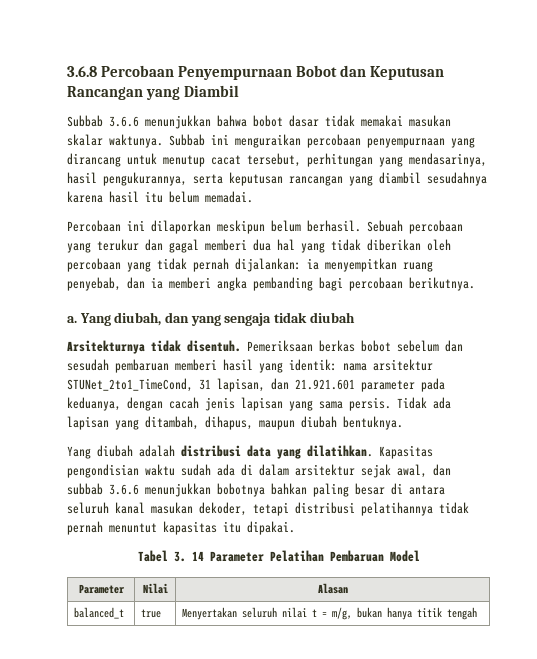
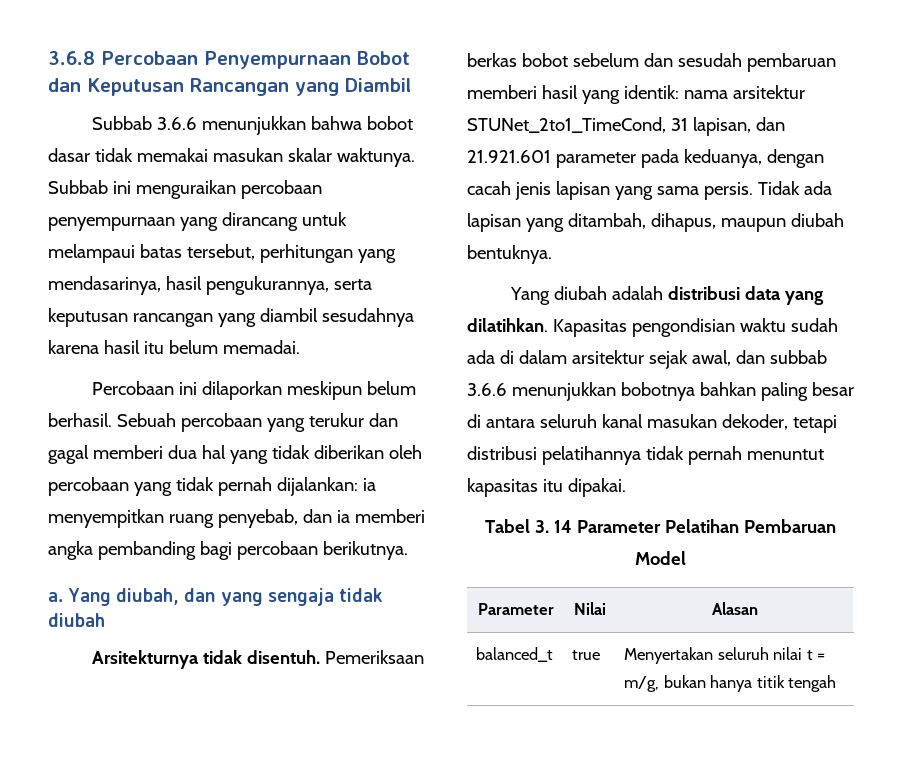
[163,155,241,167] menutup cacat -> [48,244,182,263] melampaui batas

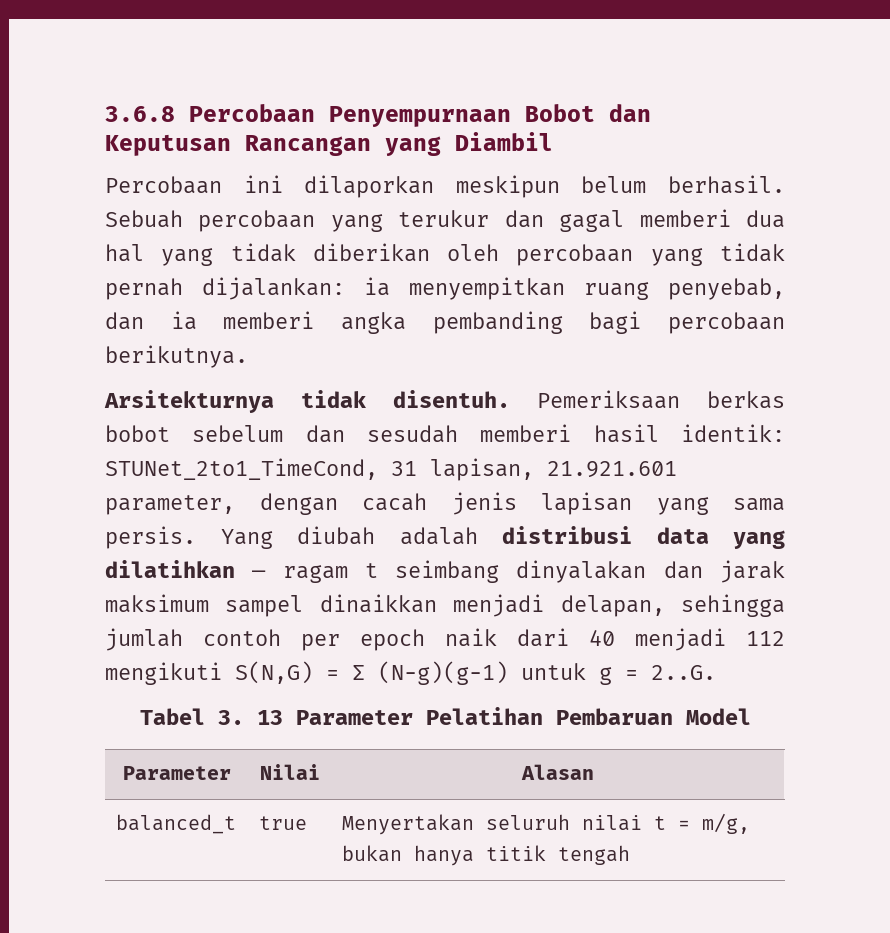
[92,116,414,135] [48,148,415,167] [48,180,322,199] [48,212,347,231] [48,244,396,263] [48,276,372,295] [48,308,414,327] [48,340,300,354] // Subbab 3.6.6 menunjukkan bahwa bobot dasar tidak memakai masukan skalar waktunya. Subbab ini menguraikan percobaan penyempurnaan yang dirancang untuk melampaui batas tersebut, perhitungan yang mendasarinya, hasil pengukurannya, serta keputusan rancangan yang diambil sesudahnya karena hasil itu belum memadai. -> (553, 141) none
[48,588,383,606] [48,613,105,627] // a. Yang diubah, dan yang sengaja tidak diubah -> (248, 356) none
[746,53,836,72] pembaruan -> (458, 434) none
[581,85,805,104] [467,117,785,136] [467,149,762,168] yang identik: nama arsitektur STUNet_2to1_TimeCond, 31 lapisan, dan 21.921.601 parameter pada keduanya, -> [681,424,785,442] [105,458,677,481] [105,495,235,515] identik: STUNet_2to1_TimeCond, 31 lapisan, 21.921.601 parameter,
[757,181,832,195] [467,213,844,232] [467,245,552,264] Tidak ada lapisan yang ditambah, dihapus, maupun diubah bentuknya. // -> (196, 537) none
[467,318,838,337] [467,350,827,369] [467,382,854,401] [467,414,837,433] [467,446,824,465] [467,478,626,497] dilatihkan. Kapasitas pengondisian waktu sudah ada di dalam arsitektur sejak awal, dan subbab 3.6.6 menunjukkan bobotnya bahkan paling besar di antara seluruh kanal masukan dekoder, tetapi distribusi pelatihannya tidak pernah menuntut kapasitas itu dipakai. -> [105,560,785,583] [105,594,785,617] [105,628,785,651] [105,661,716,685] dilatihkan — ragam t seimbang dinyalakan dan jarak maksimum sampel dinaikkan menjadi delapan, sehingga jumlah contoh per epoch naik dari 40 menjadi 112 mengikuti S(N,G) = Σ (N−g)(g−1) untuk g = 2..G.
[553,520,572,533] 14 -> [256,710,283,725] 13

